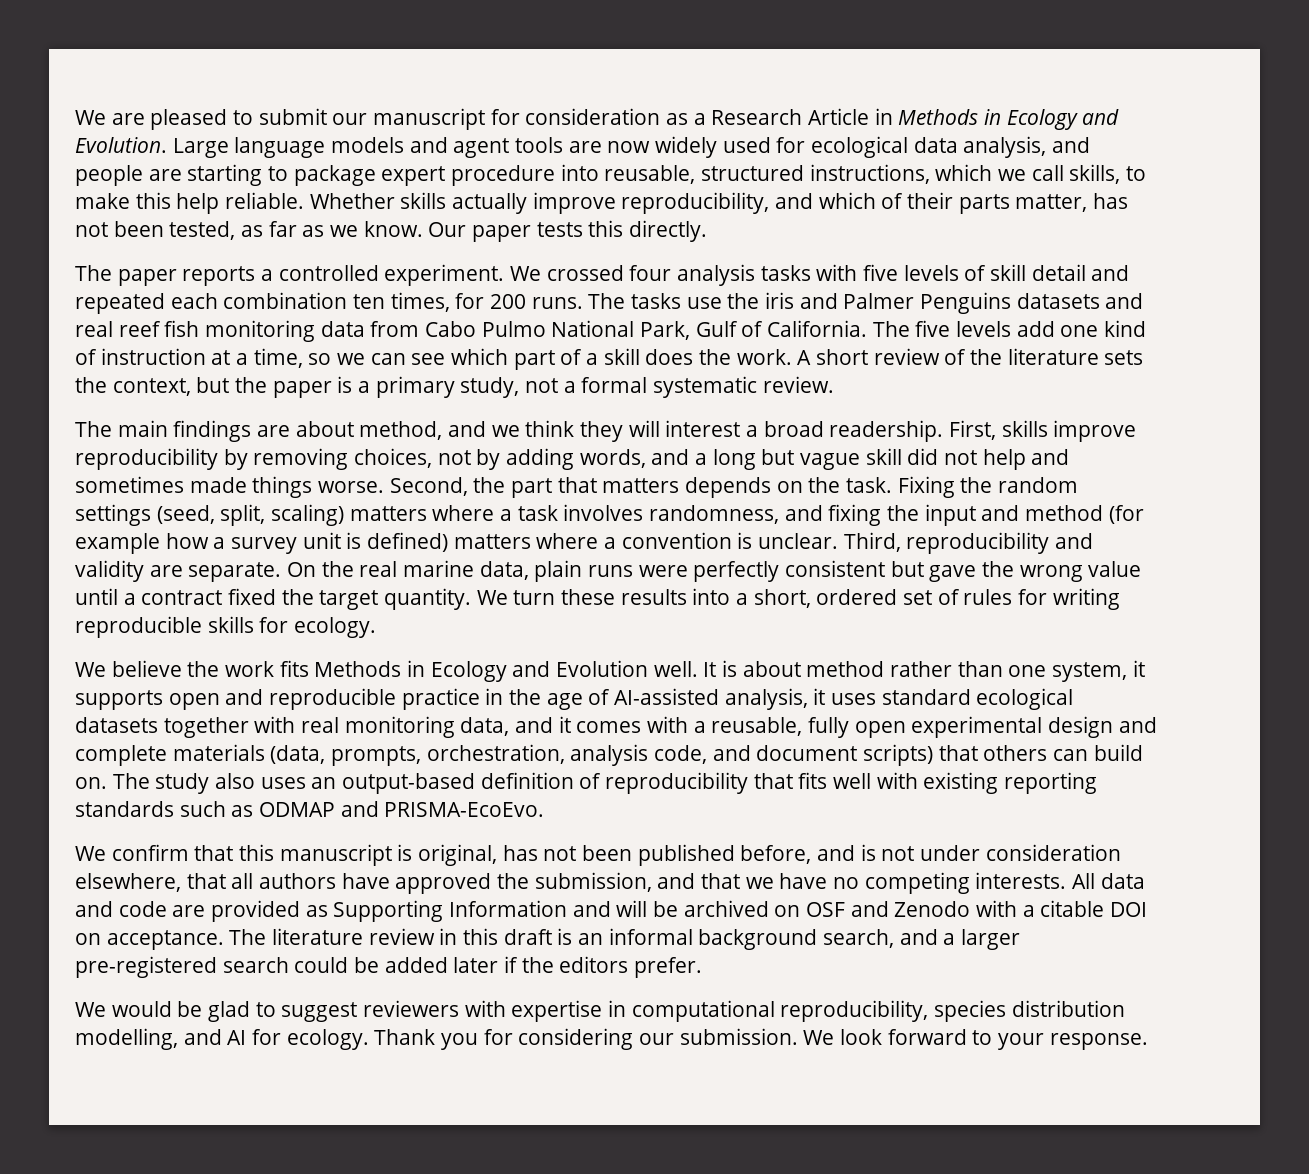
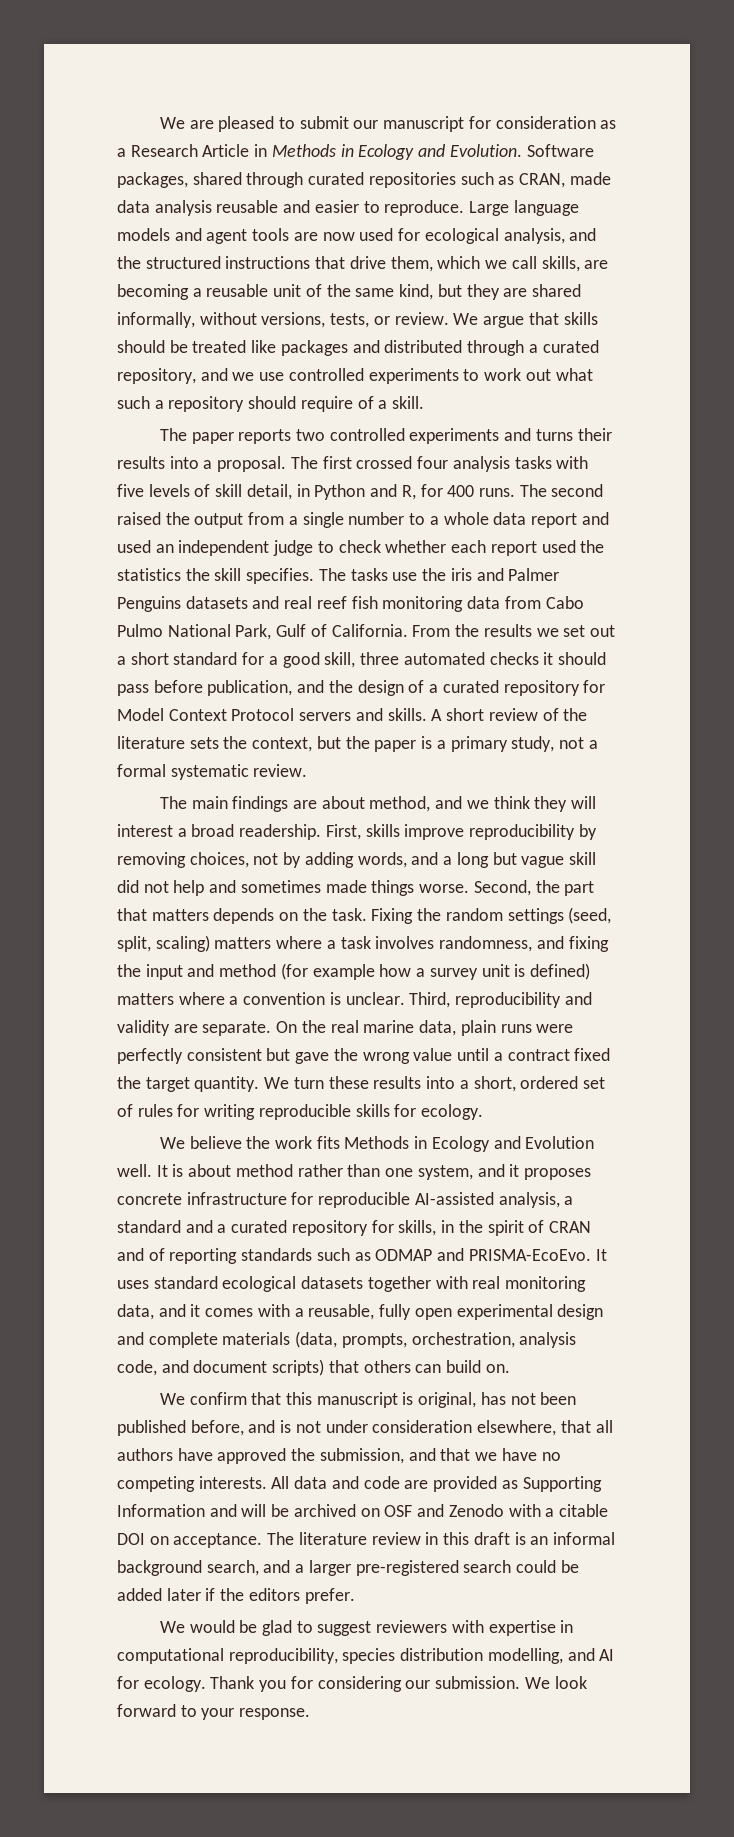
(167, 145) none -> [526,144,594,157] [117,172,611,188] [117,200,465,216] Software packages, shared through curated repositories such as CRAN, made data analysis reusable and easier to reproduce.
[655,136,718,158] widely -> (355, 236) none
[913,137,958,153] data -> (499, 236) none
[75,164,1147,186] [75,192,1129,214] [75,220,708,242] [75,264,542,286] people are starting to package expert procedure into reusable, structured instructions, which we call skills, to make this help reliable. Whether skills actually improve reproducibility, and which of their parts matter, has not been tested, as far as we know. Our paper tests this directly. // The paper reports a controlled experiment. We -> [117,256,609,272] [117,284,581,300] [117,312,598,328] [117,340,599,356] [117,368,593,384] [117,396,425,412] [159,428,612,444] [117,456,352,472] the structured instructions that drive them, which we call skills, are becoming a reusable unit of the same kind, but they are shared informally, without versions, tests, or review. We argue that skills should be treated like packages and distributed through a curated repository, and we use controlled experiments to work out what such a repository should require of a skill. // The paper reports two controlled experiments and turns their results into a proposal. The first
[1031,264,1130,281] [75,292,583,314] detail and repeated each combination ten times, for 200 runs. -> [246,484,604,500] [117,512,609,528] [117,540,605,556] [117,568,315,584] detail, in Python and R, for 400 runs. The second raised the output from a single number to a whole data report and used an independent judge to check whether each report used the statistics the skill specifies.
[872,320,1147,337] [75,348,792,370] The five levels add one kind of instruction at a time, so we can see which part of a skill does the work. -> [412,624,615,637] [117,652,606,668] [117,680,606,696] [117,708,427,721] From the results we set out a short standard for a good skill, three automated checks it should pass before publication, and the design of a curated repository for Model Context Protocol servers and skills.
[1132,660,1145,677] [75,688,826,710] it supports open and reproducible practice in the age of AI-assisted analysis, it -> [477,1164,591,1180] [117,1192,574,1208] [117,1220,591,1236] [117,1248,607,1264] and it proposes concrete infrastructure for reproducible AI-assisted analysis, a standard and a curated repository for skills, in the spirit of CRAN and of reporting standards such as ODMAP and PRISMA-EcoEvo. It
[112,772,1098,794] [75,801,545,817] The study also uses an output-based definition of reproducibility that fits well with existing reporting standards such as ODMAP and PRISMA-EcoEvo. -> (510, 1368) none

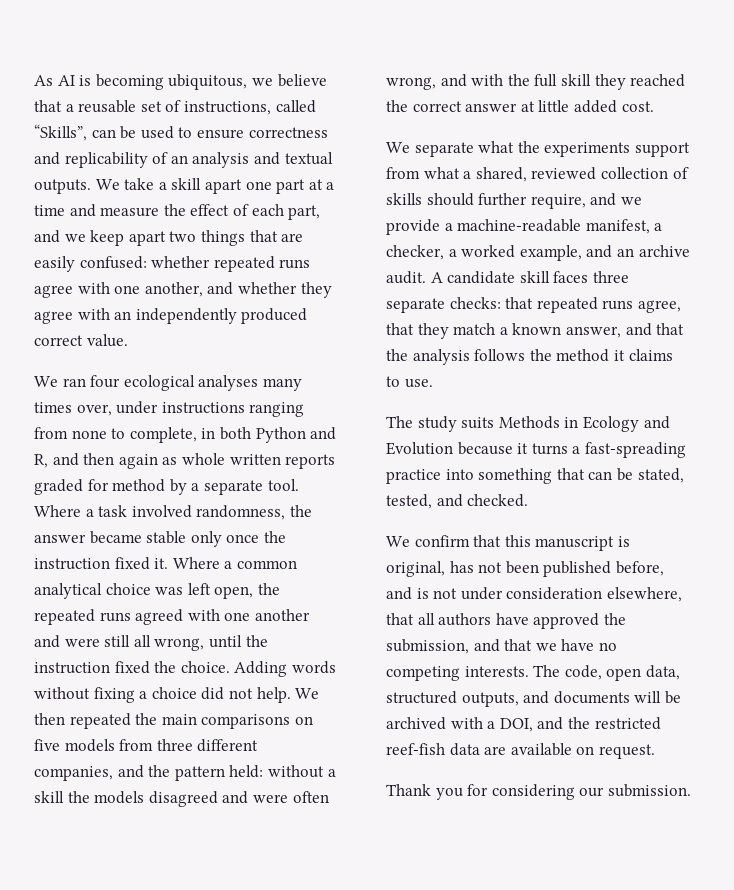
[159,116,617,132] [117,144,594,160] [117,172,611,188] [117,200,579,216] [117,228,597,244] [117,256,609,272] [117,284,581,300] [117,312,598,328] [117,340,599,356] [117,368,593,384] [117,396,425,412] [159,428,612,444] [117,456,589,472] [117,484,604,500] [117,512,609,528] [117,540,605,556] [117,568,560,584] [117,596,584,612] [117,624,615,640] [117,652,606,668] [117,680,606,696] [117,708,588,721] [117,736,598,752] [117,764,308,780] [159,796,597,812] [117,824,597,840] [117,852,596,868] [117,880,595,896] [117,907,612,924] [117,935,609,952] [117,963,590,980] [117,992,592,1008] [117,1020,574,1036] [117,1048,611,1064] [117,1076,605,1092] [117,1104,484,1120] [159,1136,340,1149] We are pleased to submit our manuscript for consideration as a Research Article in Methods in Ecology and Evolution. Software packages, shared through curated repositories such as CRAN, made data analysis reusable and easier to reproduce. Large language models and agent tools are now used for ecological analysis, and the structured instructions that drive them, which we call skills, are becoming a reusable unit of the same kind, but they are shared informally, without versions, tests, or review. We argue that skills should be treated like packages and distributed through a curated repository, and we use controlled experiments to work out what such a repository should require of a skill. // The paper reports two controlled experiments and turns their results into a proposal. The first crossed four analysis tasks with five levels of skill detail, in Python and R, for 400 runs. The second raised the output from a single number to a whole data report and used an independent judge to check whether each report used the statistics the skill specifies. The tasks use the iris and Palmer Penguins datasets and real reef fish monitoring data from Cabo Pulmo National Park, Gulf of California. From the results we set out a short standard for a good skill, three automated checks it should pass before publication, and the design of a curated repository for Model Context Protocol servers and skills. A short review of the literature sets the context, but the paper is a primary study, not a formal systematic review. // The main findings are about method, and we think they will interest a broad readership. First, skills improve reproducibility by removing choices, not by adding words, and a long but vague skill did not help and sometimes made things worse. Second, the part that matters depends on the task. Fixing the random settings (seed, split, scaling) matters where a task involves randomness, and fixing the input and method (for example how a survey unit is defined) matters where a convention is unclear. Third, reproducibility and validity are separate. On the real marine data, plain runs were perfectly consistent but gave the wrong value until a contract fixed the target quantity. We turn these results into a short, ordered set of rules for writing reproducible skills for ecology. // We believe the work fits -> [34,74,327,90] [34,100,316,115] [34,124,328,141] [34,152,333,168] [34,178,335,194] [34,204,321,220] [34,230,304,246] [34,256,311,272] [34,282,332,298] [34,308,308,324] [34,334,128,347] [34,375,302,391] [34,401,305,417] [34,427,337,443] [34,453,336,469] [34,479,299,495] [34,505,312,520] [34,531,286,547] [34,557,297,570] [34,583,280,599] [34,609,310,625] [34,635,268,651] [34,661,336,677] [34,687,320,703] [34,713,313,729] [34,739,259,752] [34,765,336,781] [34,791,329,807] [386,74,686,90] [386,100,654,113] [386,141,690,157] [386,167,689,182] [386,193,642,209] [386,219,663,235] [386,245,690,261] [386,271,629,284] [386,297,681,313] [386,323,685,339] [386,349,673,365] [386,376,433,388] [386,416,495,432] As AI is becoming ubiquitous, we believe that a reusable set of instructions, called “Skills”, can be used to ensure correctness and replicability of an analysis and textual outputs. We take a skill apart one part at a time and measure the effect of each part, and we keep apart two things that are easily confused: whether repeated runs agree with one another, and whether they agree with an independently produced correct value. // We ran four ecological analyses many times over, under instructions ranging from none to complete, in both Python and R, and then again as whole written reports graded for method by a separate tool. Where a task involved randomness, the answer became stable only once the instruction fixed it. Where a common analytical choice was left open, the repeated runs agreed with one another and were still all wrong, until the instruction fixed the choice. Adding words without fixing a choice did not help. We then repeated the main comparisons on five models from three different companies, and the pattern held: without a skill the models disagreed and were often wrong, and with the full skill they reached the correct answer at little added cost. // We separate what the experiments support from what a shared, reviewed collection of skills should further require, and we provide a machine-readable manifest, a checker, a worked example, and an archive audit. A candidate skill faces three separate checks: that repeated runs agree, that they match a known answer, and that the analysis follows the method it claims to use. // The study suits
[117,1164,591,1180] [117,1192,574,1208] [117,1220,591,1236] [117,1248,607,1264] [117,1276,587,1292] [117,1304,604,1320] [117,1331,577,1348] [117,1359,510,1376] well. It is about method rather than one system, and it proposes concrete infrastructure for reproducible AI-assisted analysis, a standard and a curated repository for skills, in the spirit of CRAN and of reporting standards such as ODMAP and PRISMA-EcoEvo. It uses standard ecological datasets together with real monitoring data, and it comes with a reusable, fully open experimental design and complete materials (data, prompts, orchestration, analysis code, and document scripts) that others can build on. -> [457,442,686,458] [386,468,684,484] [386,494,529,509] because it turns a fast-spreading practice into something that can be stated, tested, and checked.
[271,1476,602,1492] [117,1504,608,1517] [117,1532,615,1548] [117,1560,579,1576] [117,1588,355,1604] [159,1620,574,1636] [117,1648,615,1664] [117,1676,206,1692] All data and code are provided as Supporting Information and will be archived on OSF and Zenodo with a citable DOI on acceptance. The literature review in this draft is an informal background search, and a larger pre-registered search could be added later if the editors prefer. // We would be glad to suggest reviewers with expertise in computational reproducibility, species distribution modelling, and AI for ecology. -> [533,665,680,681] [386,691,681,707] [386,717,661,732] [386,743,655,759] The code, open data, structured outputs, and documents will be archived with a DOI, and the restricted reef-fish data are available on request. //
[524,1676,587,1689] [117,1704,311,1720] We look forward to your response. -> (691, 790) none

